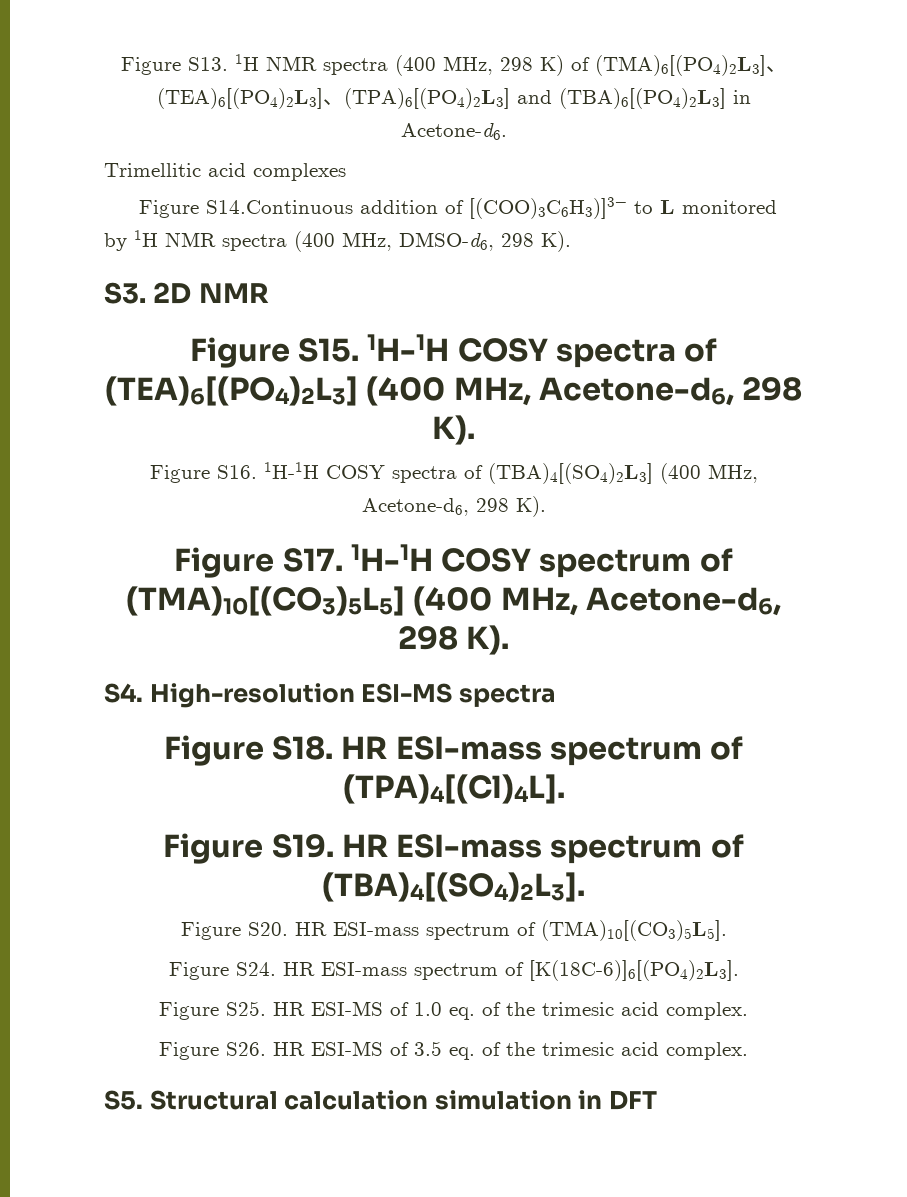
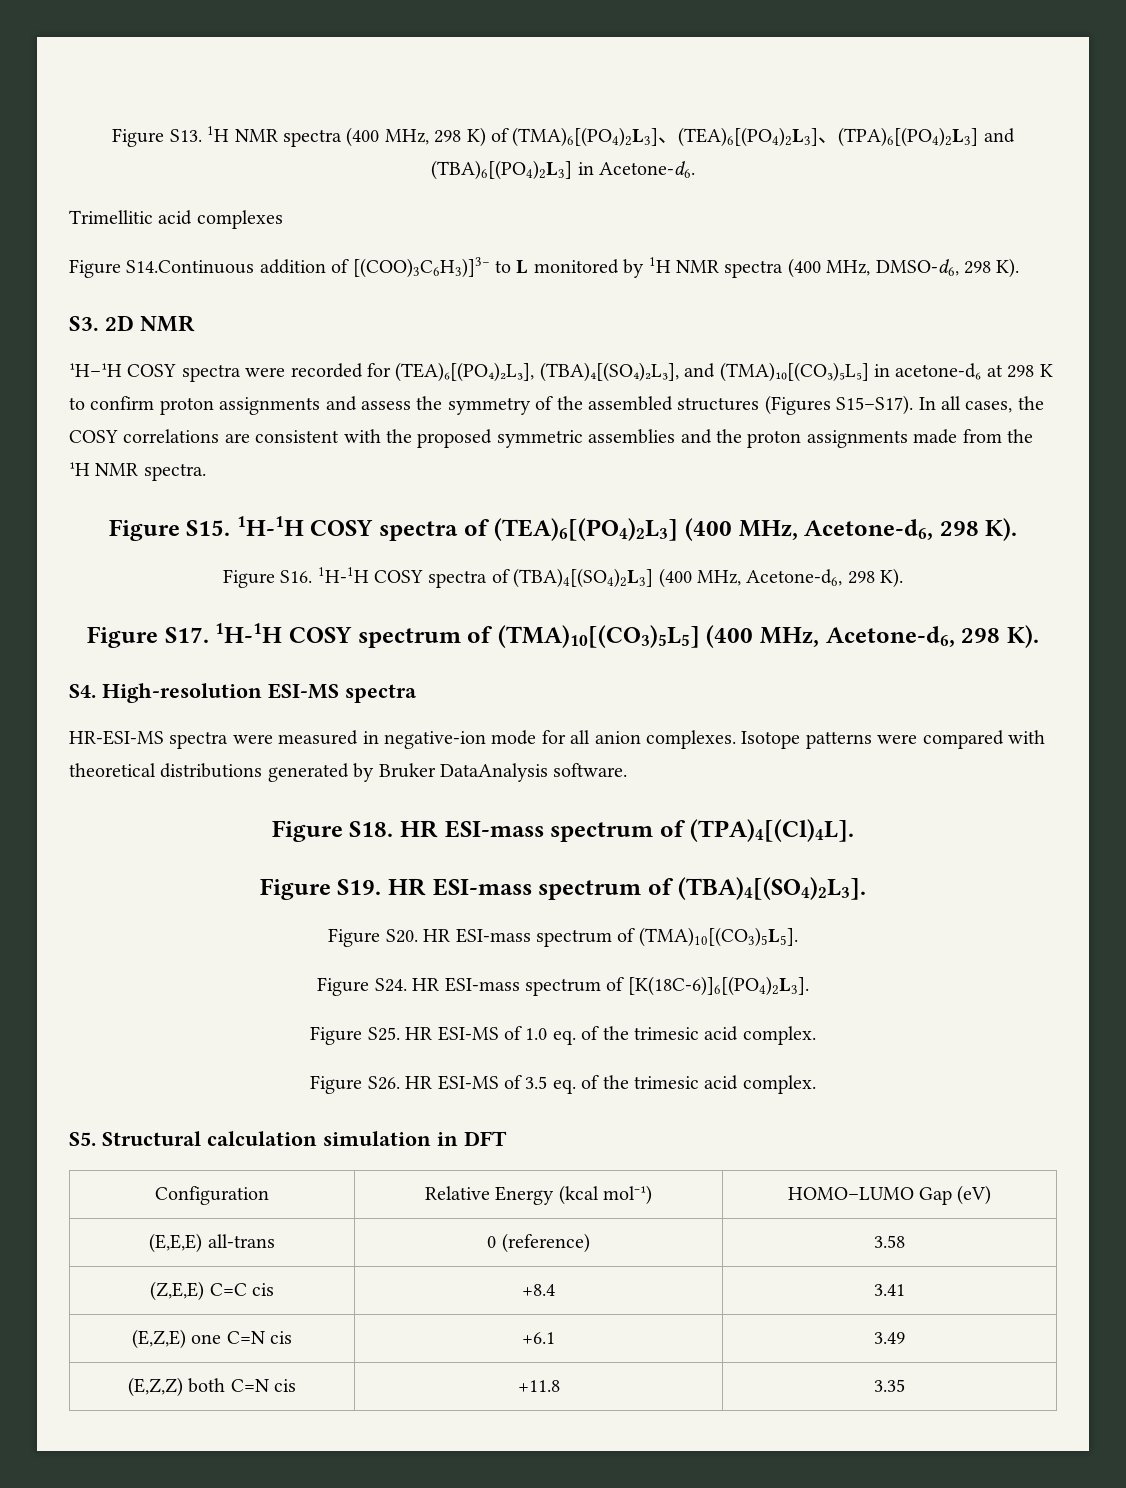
(269, 293) none -> [69,362,1053,382] [69,395,1044,415] [69,429,1033,448] [69,462,206,481] // ¹H–¹H COSY spectra were recorded for (TEA)₆[(PO₄)₂L₃], (TBA)₄[(SO₄)₂L₃], and (TMA)₁₀[(CO₃)₅L₅] in acetone-d₆ at 298 K to confirm proton assignments and assess the symmetry of the assembled structures (Figures S15–S17). In all cases, the COSY correlations are consistent with the proposed symmetric assemblies and the proton assignments made from the ¹H NMR spectra.
(556, 695) none -> [69,730,1045,749] [69,763,628,782] // HR-ESI-MS spectra were measured in negative-ion mode for all anion complexes. Isotope patterns were compared with theoretical distributions generated by Bruker DataAnalysis software.
(658, 1100) none -> [155,1186,269,1205] [424,1185,653,1205] [787,1185,992,1205] [149,1233,275,1253] [487,1233,590,1253] [874,1235,905,1248] [150,1281,274,1301] [522,1284,555,1296] [874,1284,905,1296] [131,1329,293,1349] [522,1332,555,1344] [874,1332,905,1344] [127,1377,297,1397] [517,1380,560,1392] [874,1379,905,1392] // Configuration | Relative Energy (kcal mol⁻¹) | HOMO–LUMO Gap (eV) // (E,E,E) all-trans | 0 (reference) | 3.58 // (Z,E,E) C=C cis | +8.4 | 3.41 // (E,Z,E) one C=N cis | +6.1 | 3.49 // (E,Z,Z) both C=N cis | +11.8 | 3.35

